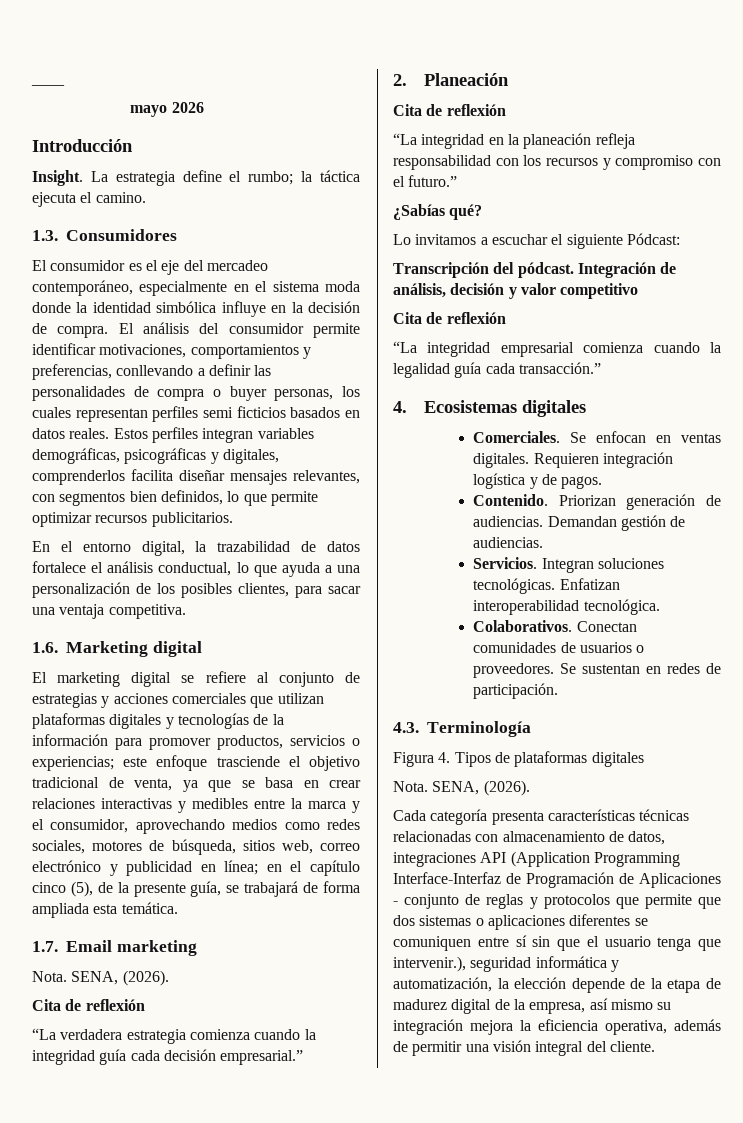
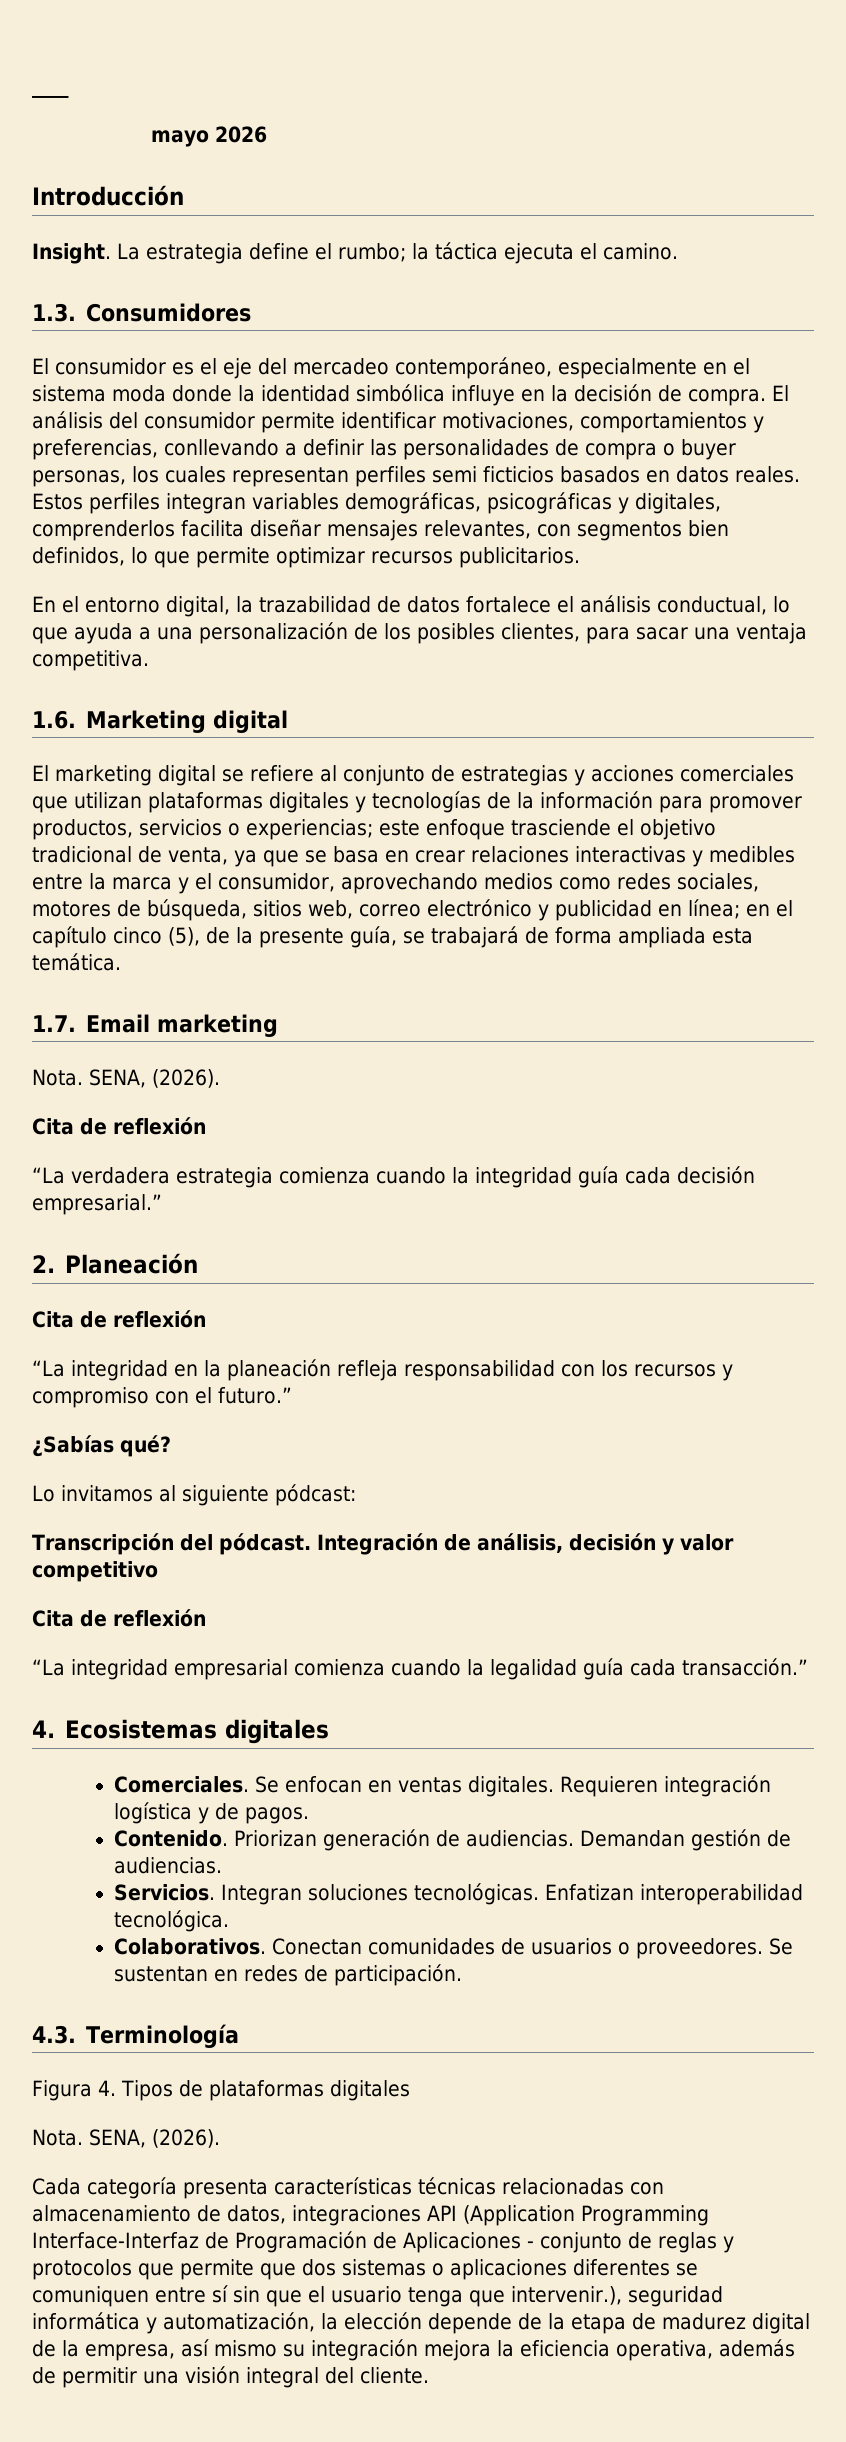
[480,233,680,249] a escuchar el siguiente Pódcast: -> [159,1484,356,1506] al siguiente pódcast:

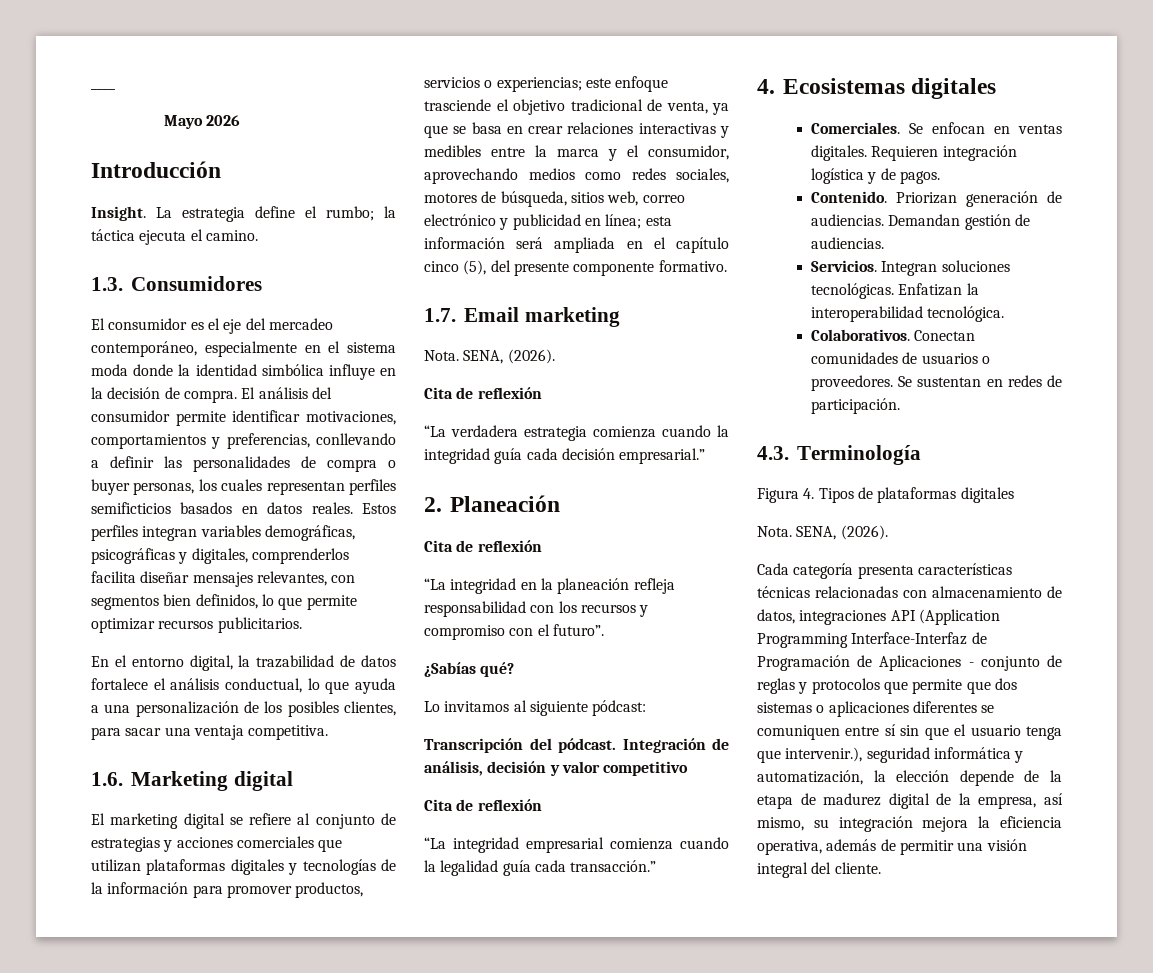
[151,130,210,147] mayo -> [163,115,203,129] Mayo
[432,466,554,483] semi ficticios -> [91,502,171,514] semificticios
(740, 909) none -> [645,216,672,226] [424,237,616,253] esta información será ampliada
[206,926,753,948] [32,953,121,971] de la presente guía, se trabajará de forma ampliada esta temática. -> [490,260,727,276] del presente componente formativo.
[218,1387,292,1404] futuro.” -> [552,624,604,636] futuro”.
(635, 1892) none -> [966,283,979,295] la
[214,2340,277,2357] mismo -> [757,817,804,831] mismo,

